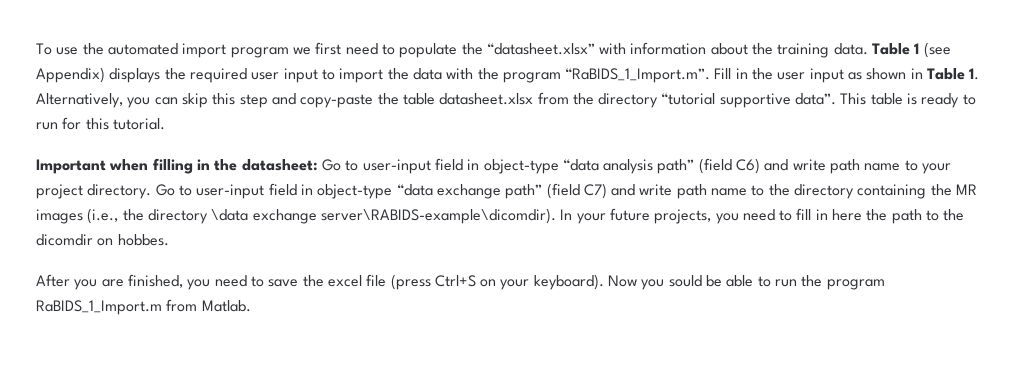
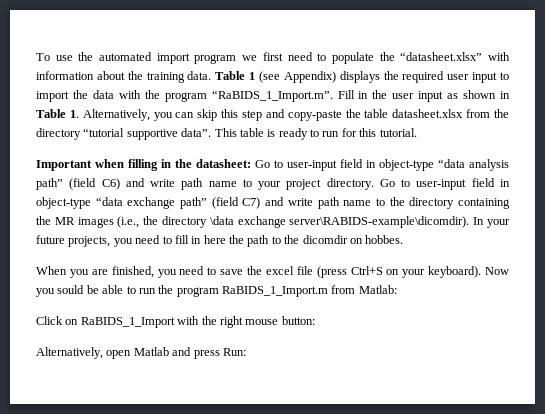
[36,274,70,287] After -> [36,266,67,275] When
[201,300,251,312] Matlab. -> [358,285,397,294] [36,316,315,328] [36,347,246,359] Matlab: // Click on RaBIDS_1_Import with the right mouse button: // Alternatively, open Matlab and press Run:

